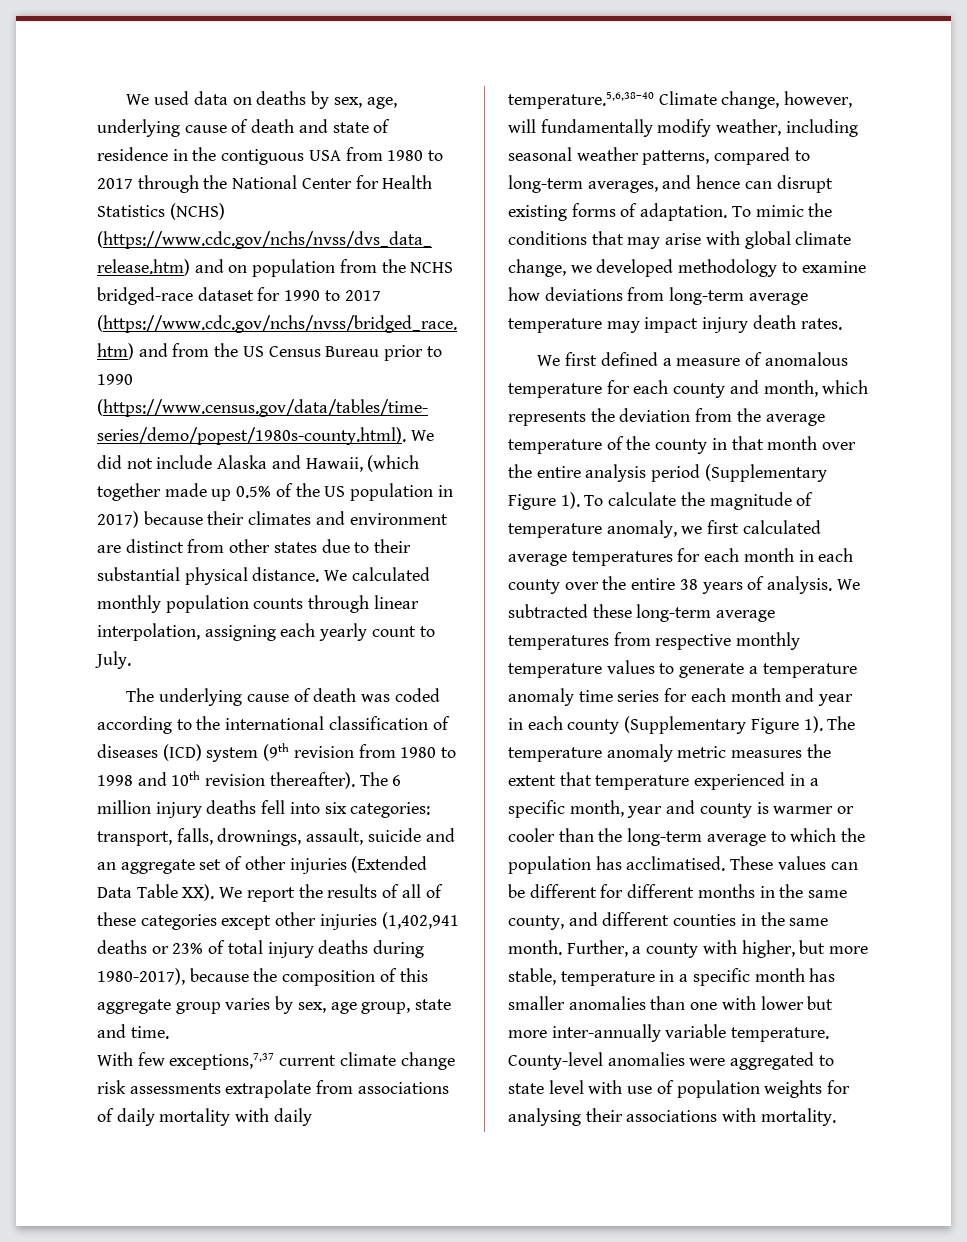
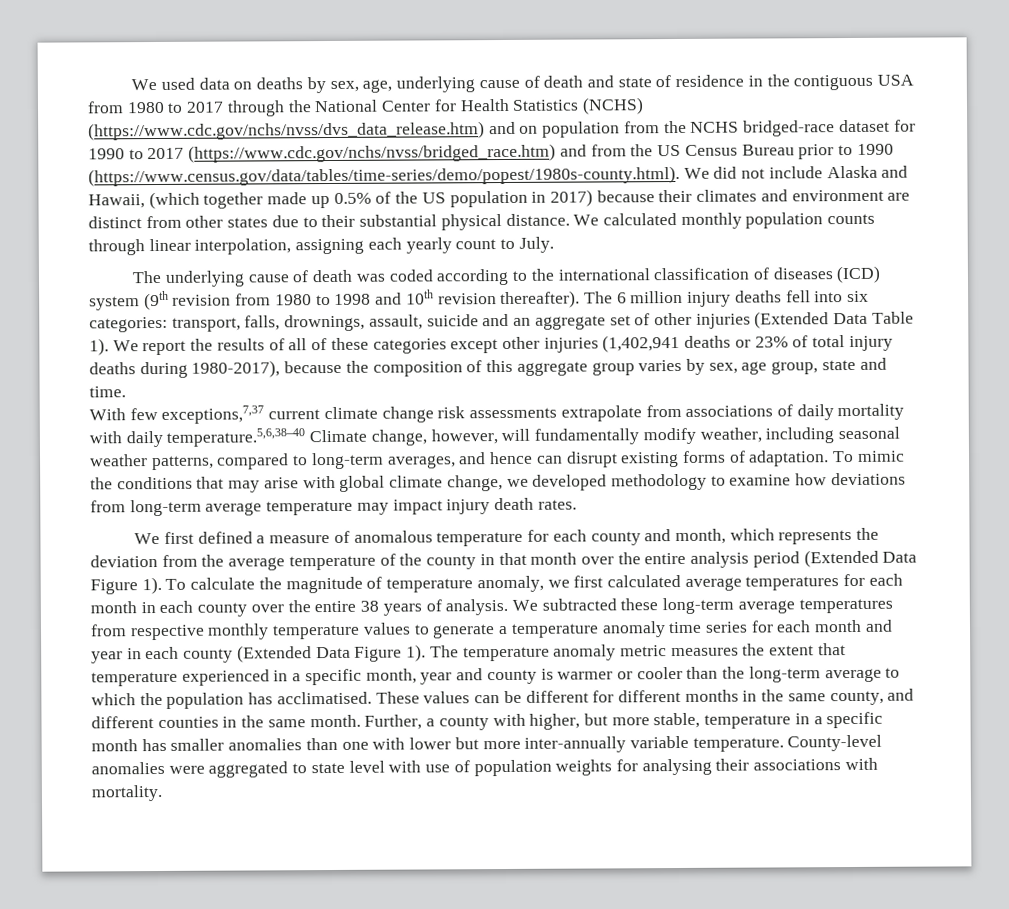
[182,884,215,901] XX). -> [89,338,109,356] 1).
[704,464,827,482] (Supplementary -> [803,549,918,568] (Extended Data
[624,716,747,734] (Supplementary -> [236,645,351,663] (Extended Data

